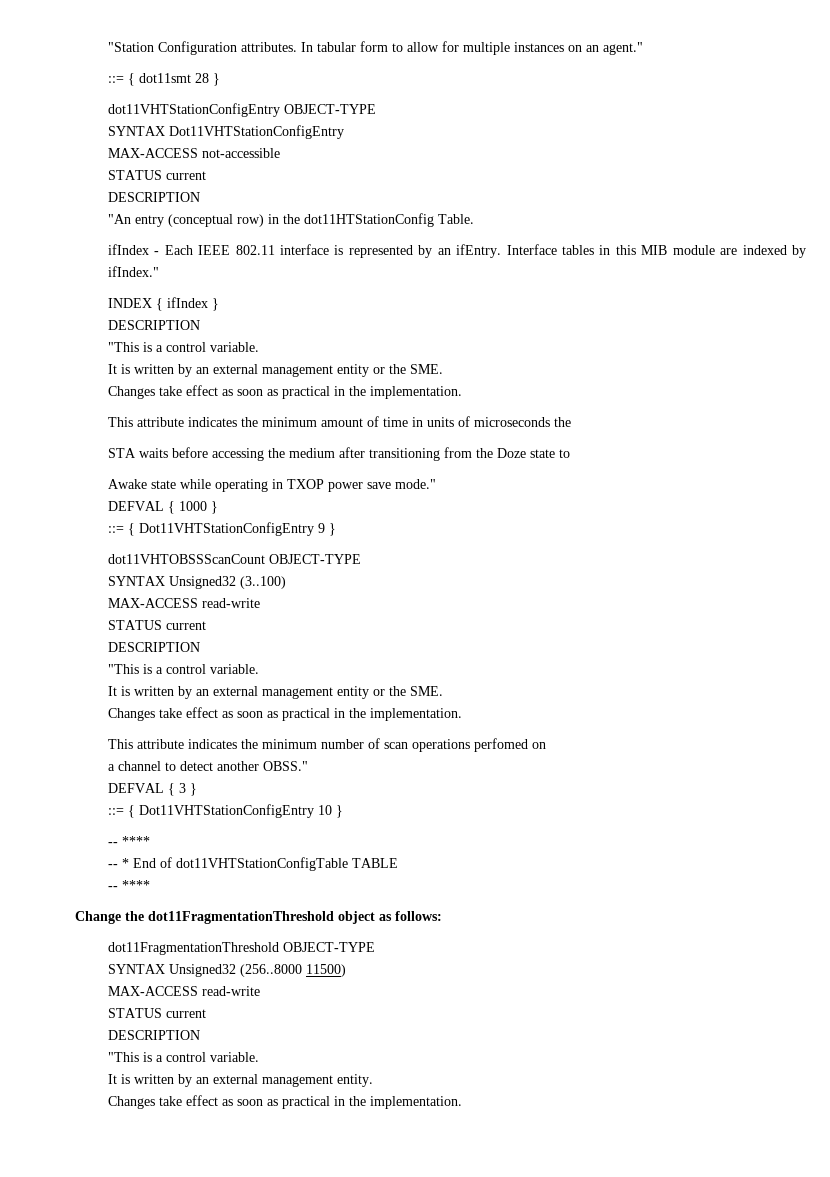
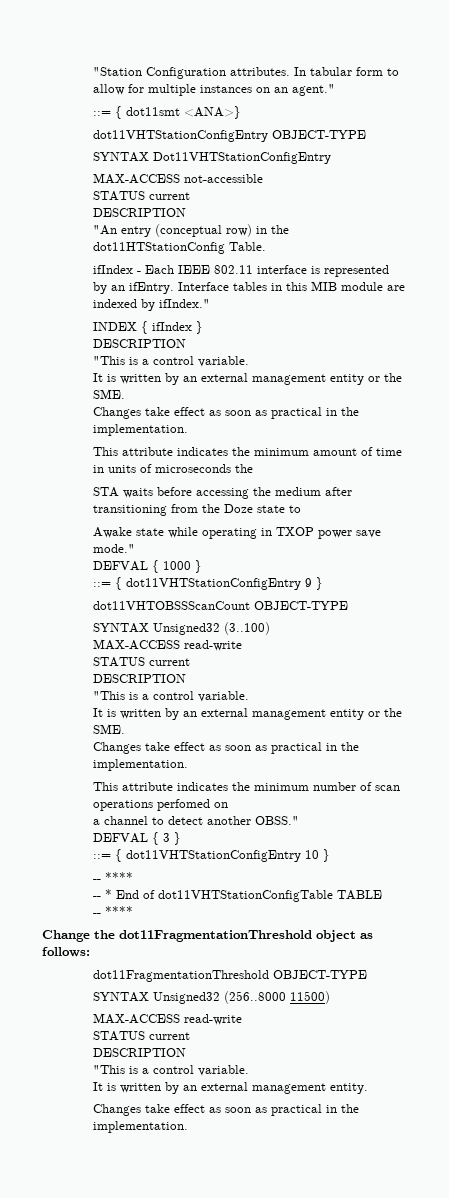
[194,73,220,86] 28 } -> [184,106,242,119] <ANA>}
[138,522,314,536] Dot11VHTStationConfigEntry -> [126,578,302,590] dot11VHTStationConfigEntry
[138,804,314,818] Dot11VHTStationConfigEntry -> [126,850,302,862] dot11VHTStationConfigEntry

